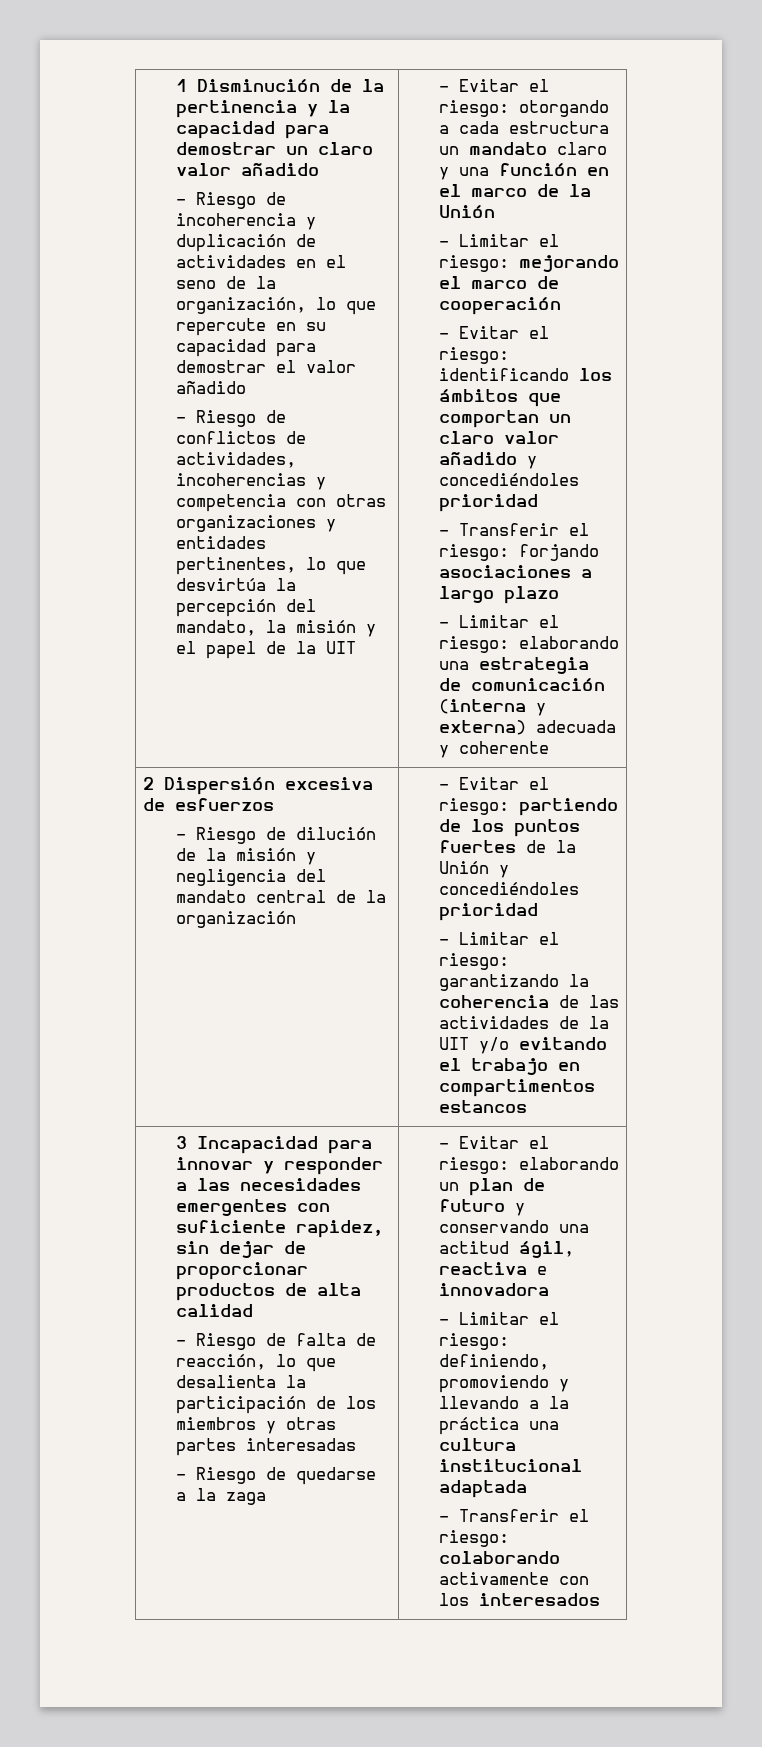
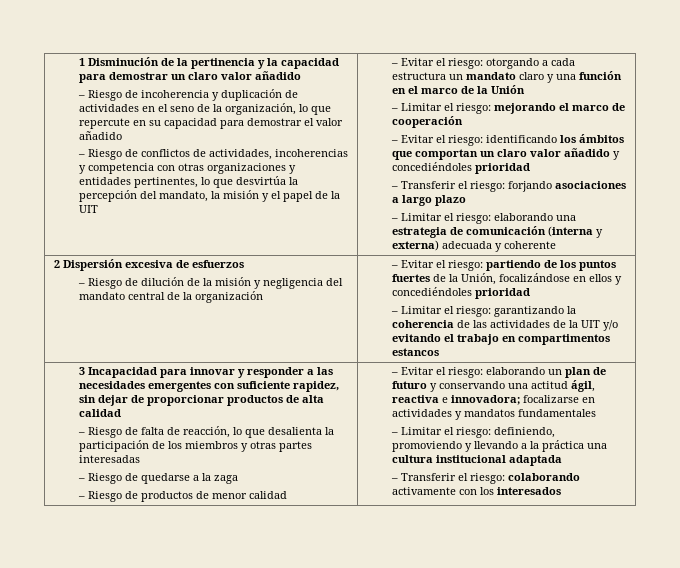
[438,861,489,874] Unión -> [460,273,612,285] Unión, focalizándose en ellos
(266, 1498) none -> [77,491,287,502] // – Riesgo de productos de menor calidad
[438,1283,549,1296] innovadora -> [450,395,595,405] [391,409,596,420] innovadora; focalizarse en actividades y mandatos fundamentales

